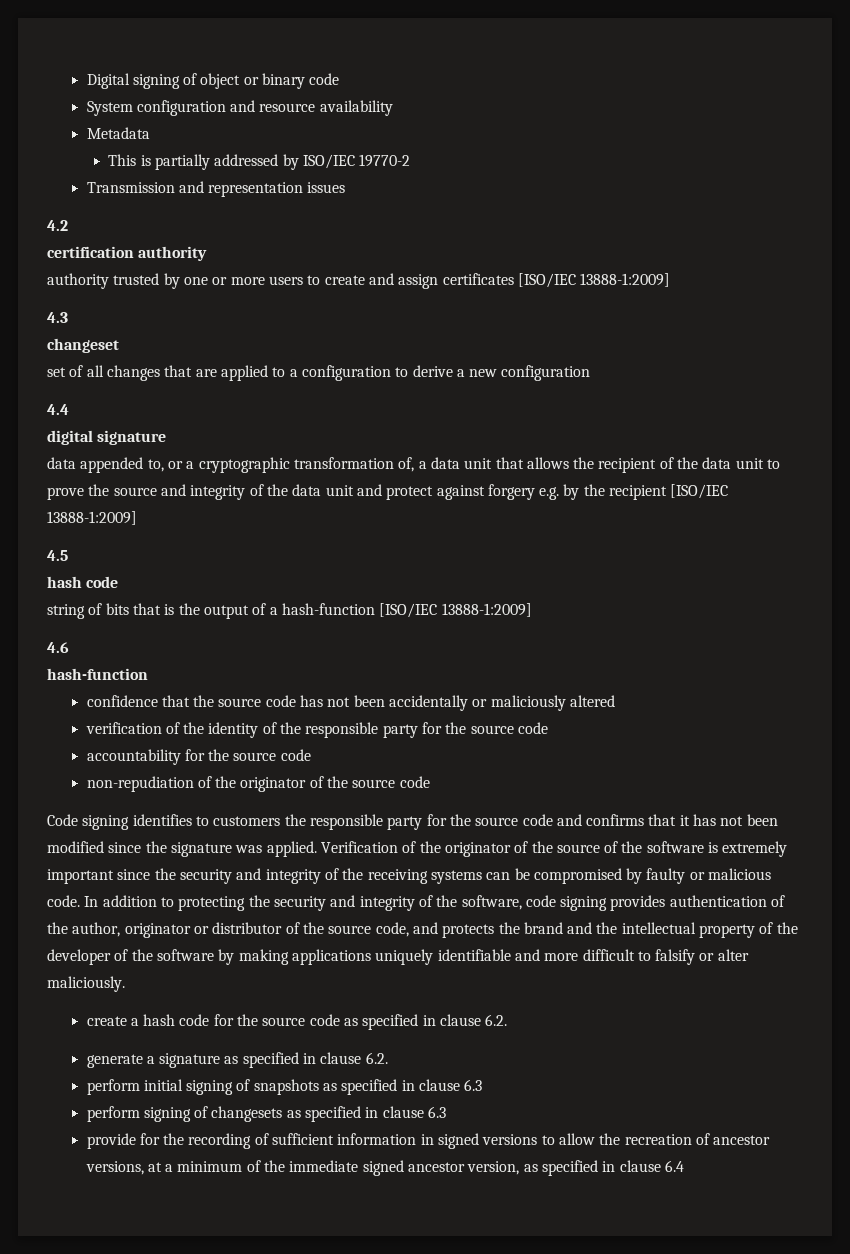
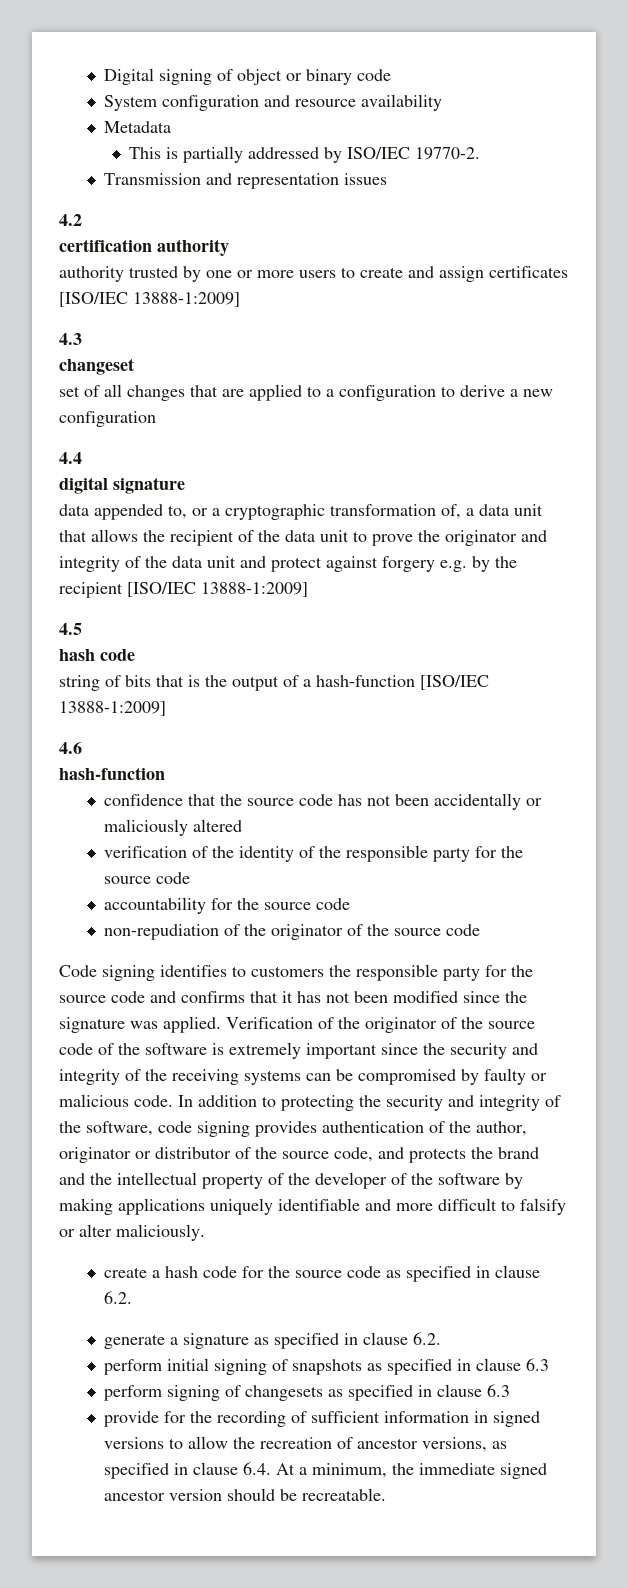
[359,154,411,167] 19770-2 -> [415,147,481,160] 19770-2.
[113,487,157,496] source -> [445,530,517,546] originator
(600, 848) none -> [59,1043,93,1055] code
[147,1160,684,1176] at a minimum of the immediate signed ancestor version, as specified in clause 6.4 -> [492,1441,508,1449] [104,1462,548,1479] [104,1488,387,1501] as specified in clause 6.4. At a minimum, the immediate signed ancestor version should be recreatable.

